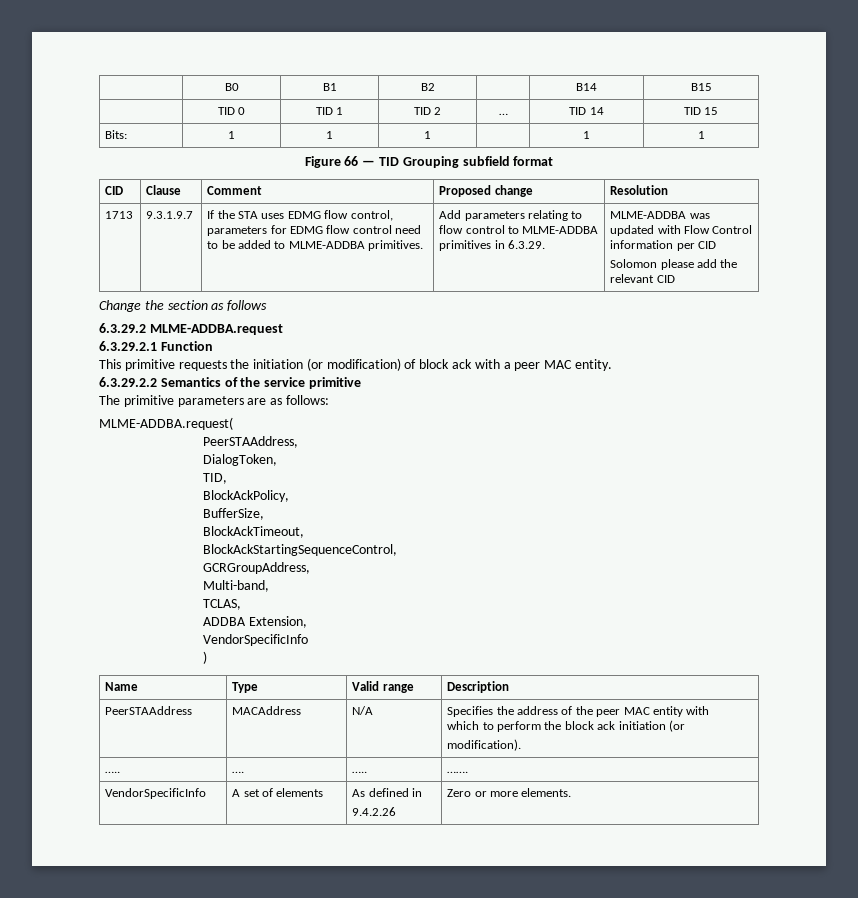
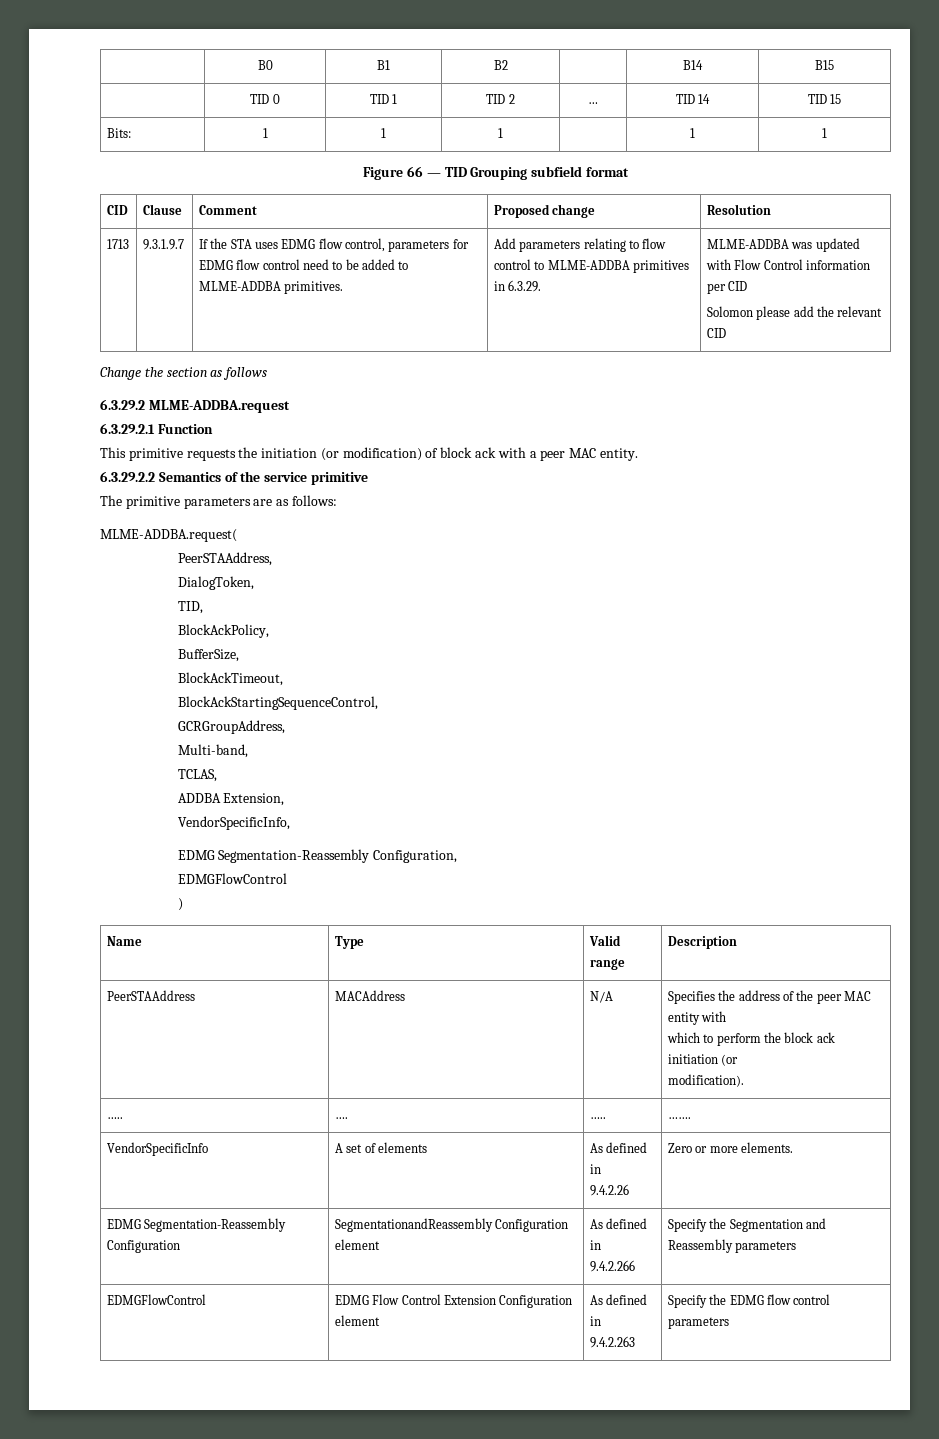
[202,634,308,646] VendorSpecificInfo -> [177,816,290,830] [177,849,458,863] [177,873,287,884] VendorSpecificInfo, // EDMG Segmentation-Reassembly Configuration, // EDMGFlowControl
(572, 792) none -> [106,1218,287,1232] [106,1240,180,1253] [334,1218,569,1232] [334,1239,380,1250] [589,1218,648,1229] [589,1240,601,1250] [589,1260,635,1272] [667,1218,826,1232] [667,1239,797,1253] [106,1294,206,1305] [334,1294,573,1308] [334,1315,380,1326] [589,1294,648,1305] [589,1316,601,1326] [589,1336,635,1348] [667,1294,831,1308] [667,1317,729,1329] // EDMG Segmentation-Reassembly Configuration | SegmentationandReassembly Configuration element | As defined in // 9.4.2.266 | Specify the Segmentation and Reassembly parameters // EDMGFlowControl | EDMG Flow Control Extension Configuration element | As defined in // 9.4.2.263 | Specify the EDMG flow control parameters

